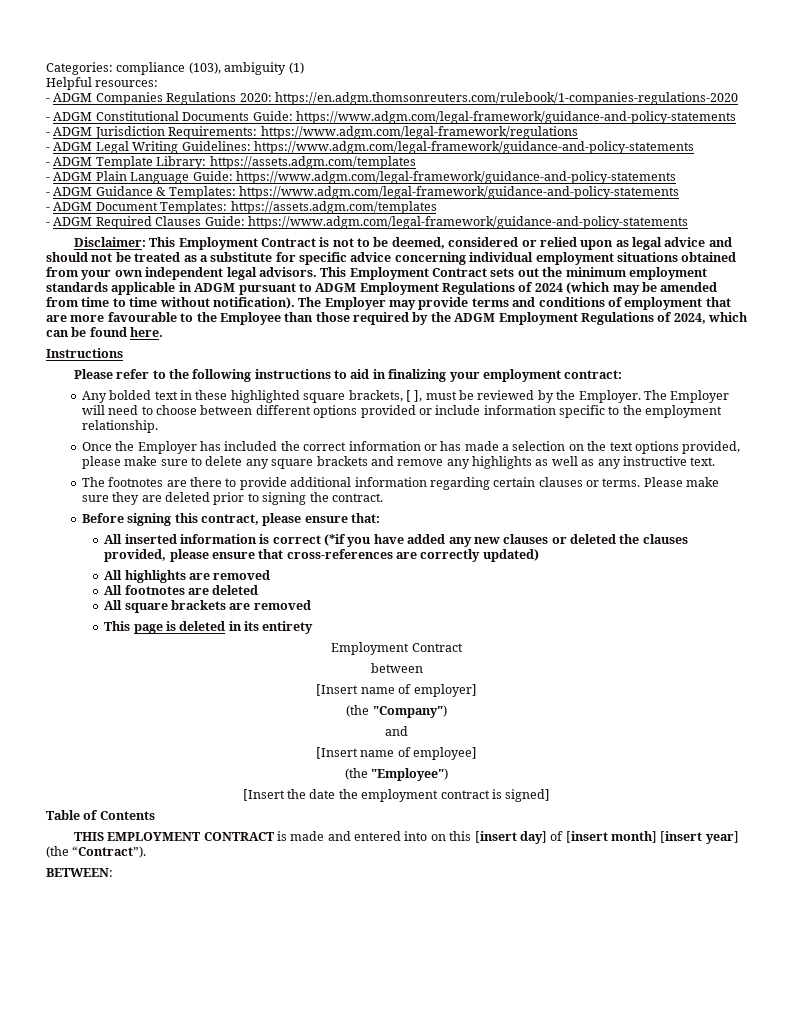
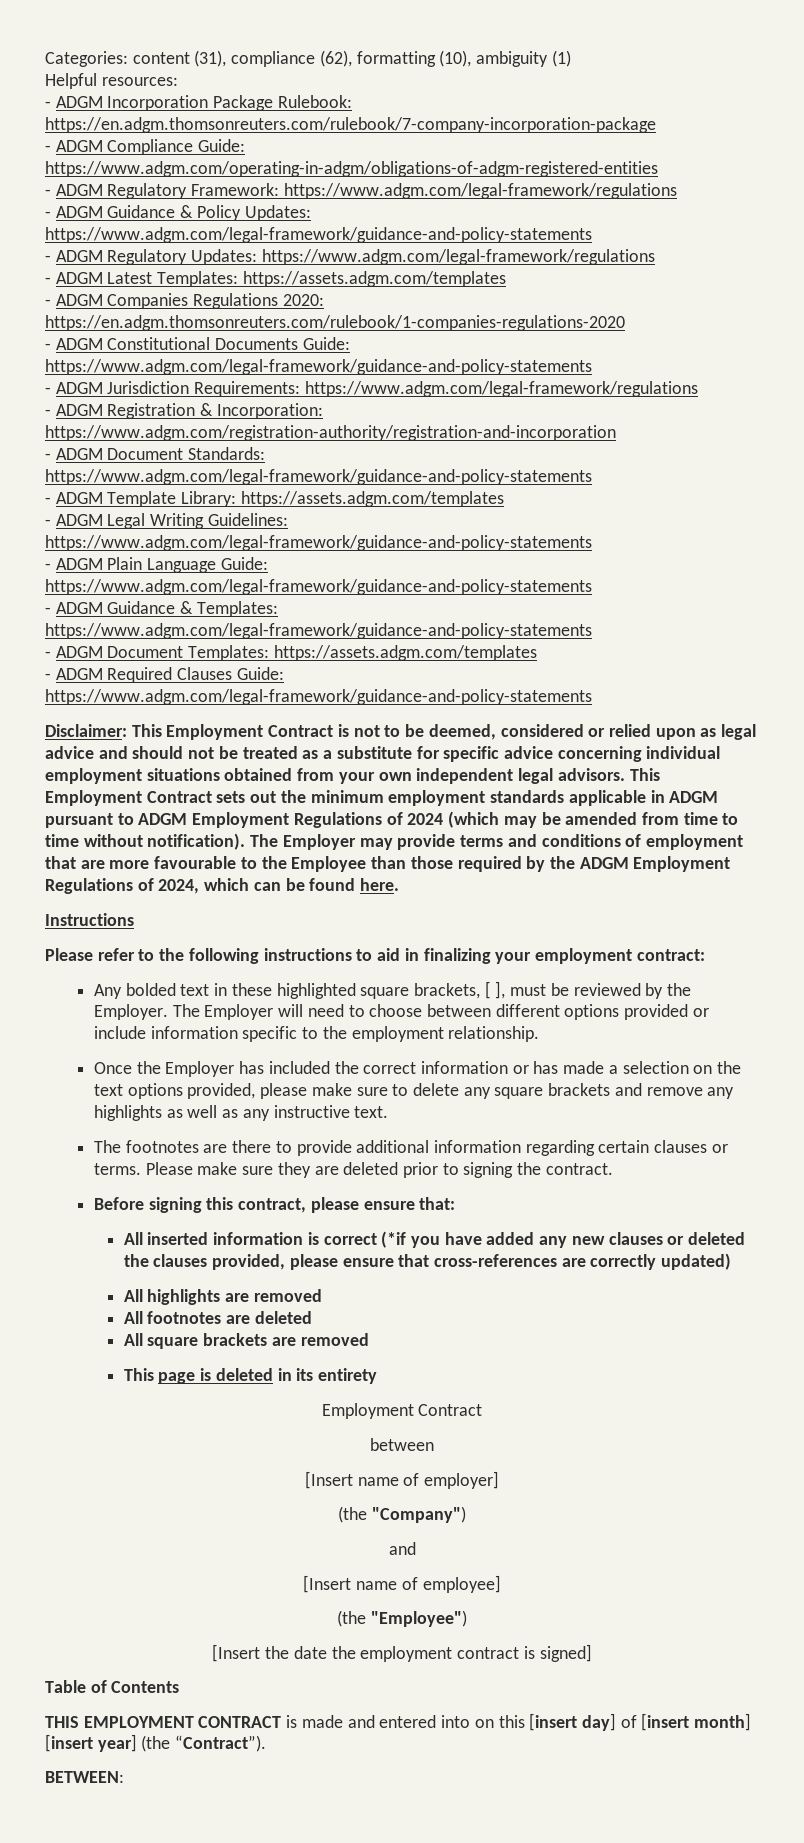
[116,62,304,75] [46,77,159,90] compliance (103), ambiguity (1) // Helpful resources: -> [132,50,571,67] [45,73,178,89] [45,95,352,111] [45,117,656,133] [45,139,246,155] [45,161,658,177] [45,183,677,199] [45,205,311,221] [45,227,592,243] [45,249,655,265] [45,271,506,287] content (31), compliance (62), formatting (10), ambiguity (1) // Helpful resources: // - ADGM Incorporation Package Rulebook: https://en.adgm.thomsonreuters.com/rulebook/7-company-incorporation-package // - ADGM Compliance Guide: https://www.adgm.com/operating-in-adgm/obligations-of-adgm-registered-entities // - ADGM Regulatory Framework: https://www.adgm.com/legal-framework/regulations // - ADGM Guidance & Policy Updates: https://www.adgm.com/legal-framework/guidance-and-policy-statements // - ADGM Regulatory Updates: https://www.adgm.com/legal-framework/regulations // - ADGM Latest Templates: https://assets.adgm.com/templates
[95,141,251,154] Legal Writing Guidelines: -> [107,403,323,419] [45,425,616,441] [45,447,266,460] Registration & Incorporation: https://www.adgm.com/registration-authority/registration-and-incorporation // - ADGM Document Standards:
(416, 162) none -> [45,513,288,529] [45,535,592,551] // - ADGM Legal Writing Guidelines: https://www.adgm.com/legal-framework/guidance-and-policy-statements

